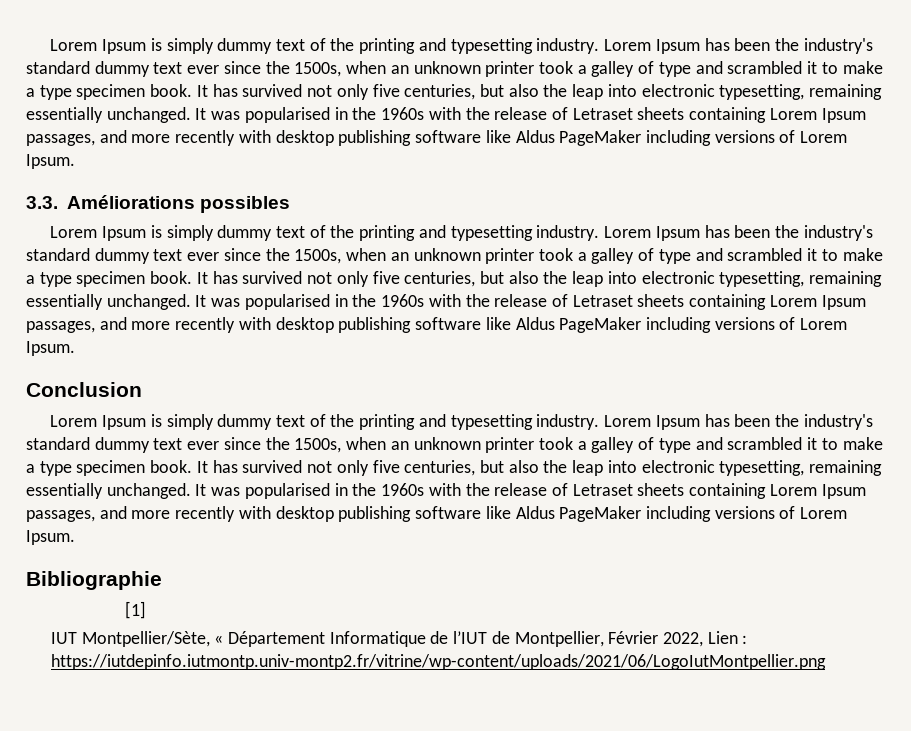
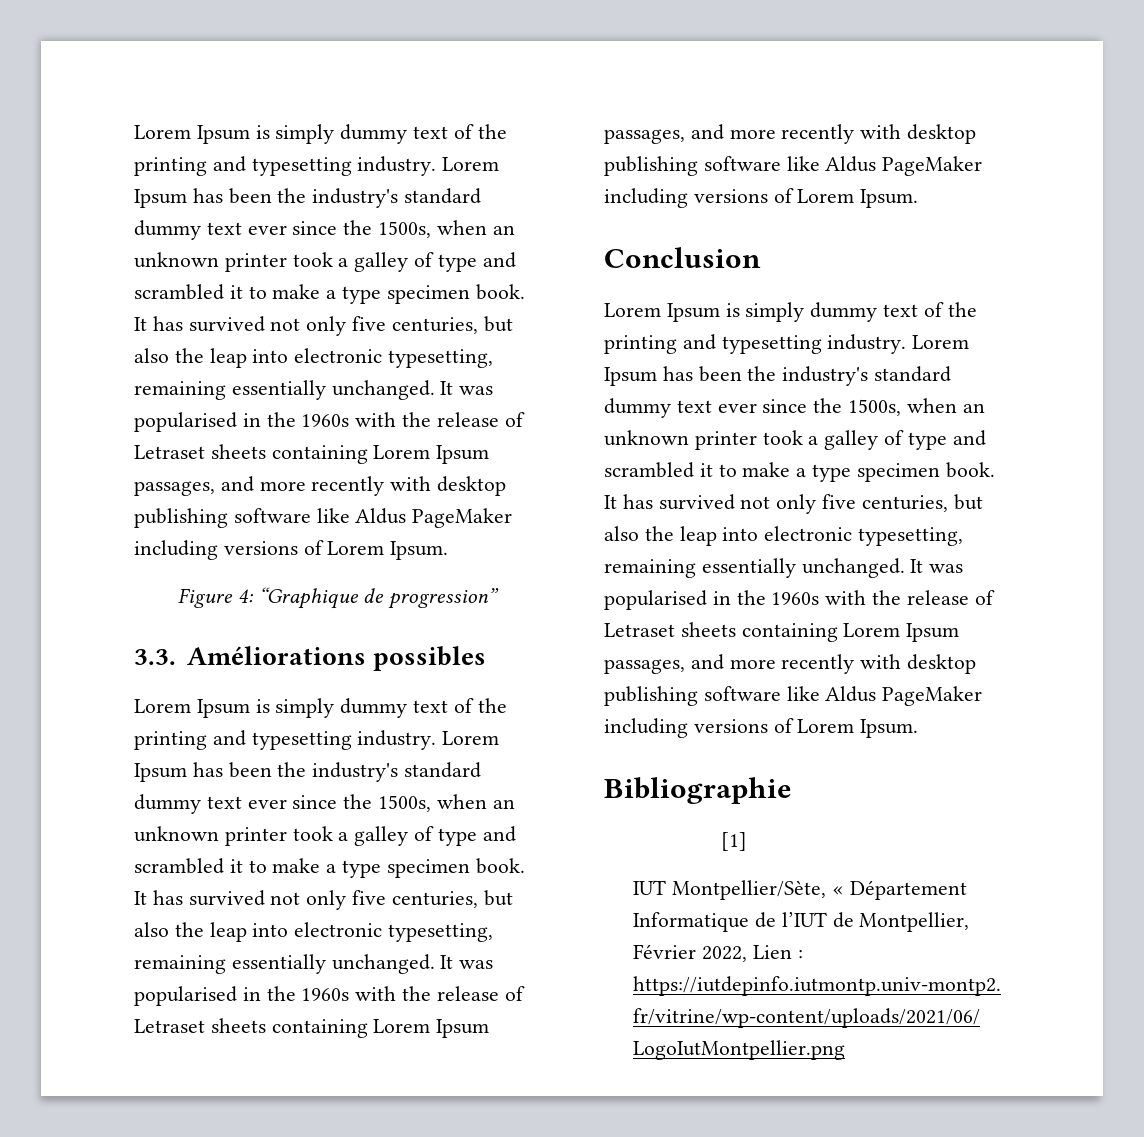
(75, 161) none -> [177,587,500,609] // Figure 4: “Graphique de progression”

